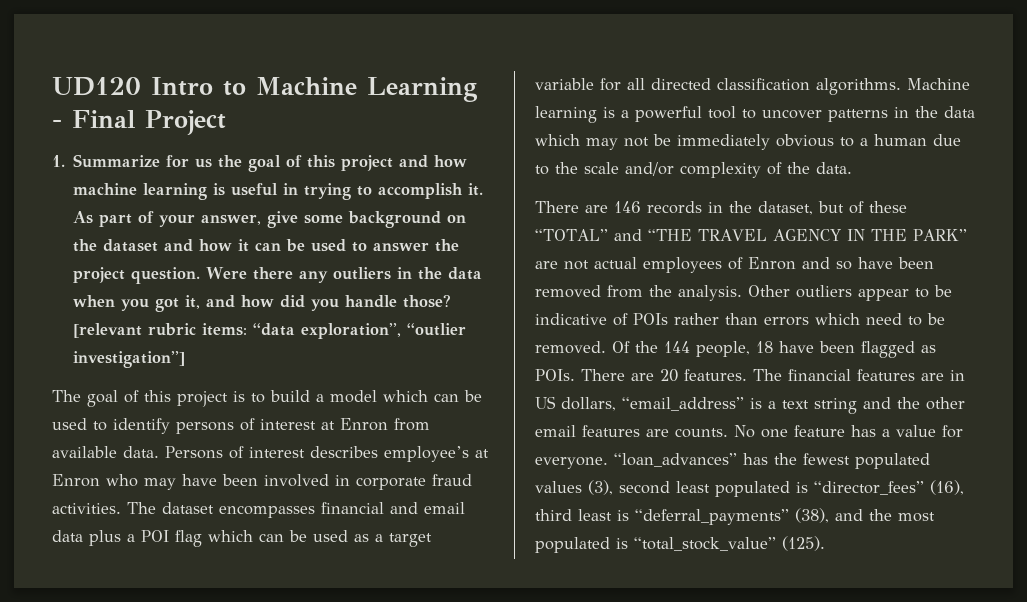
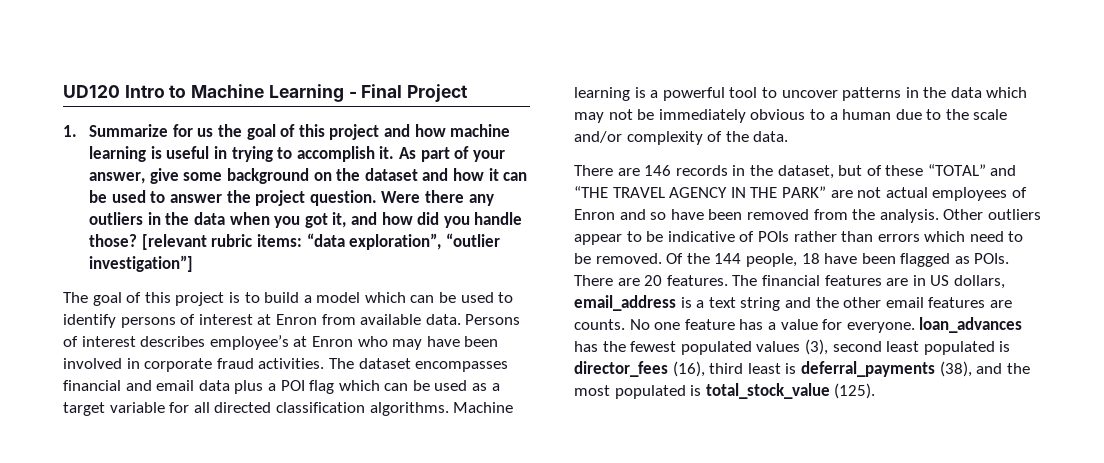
[622,397,744,411] “email_address” -> [574,295,676,311] email_address
[614,453,737,467] “loan_advances” -> [919,317,1023,333] loan_advances
[814,481,924,495] “director_fees” -> [574,361,668,377] director_fees
[635,509,789,525] “deferral_payments” -> [800,361,935,377] deferral_payments
[634,537,776,551] “total_stock_value” -> [705,383,830,399] total_stock_value

